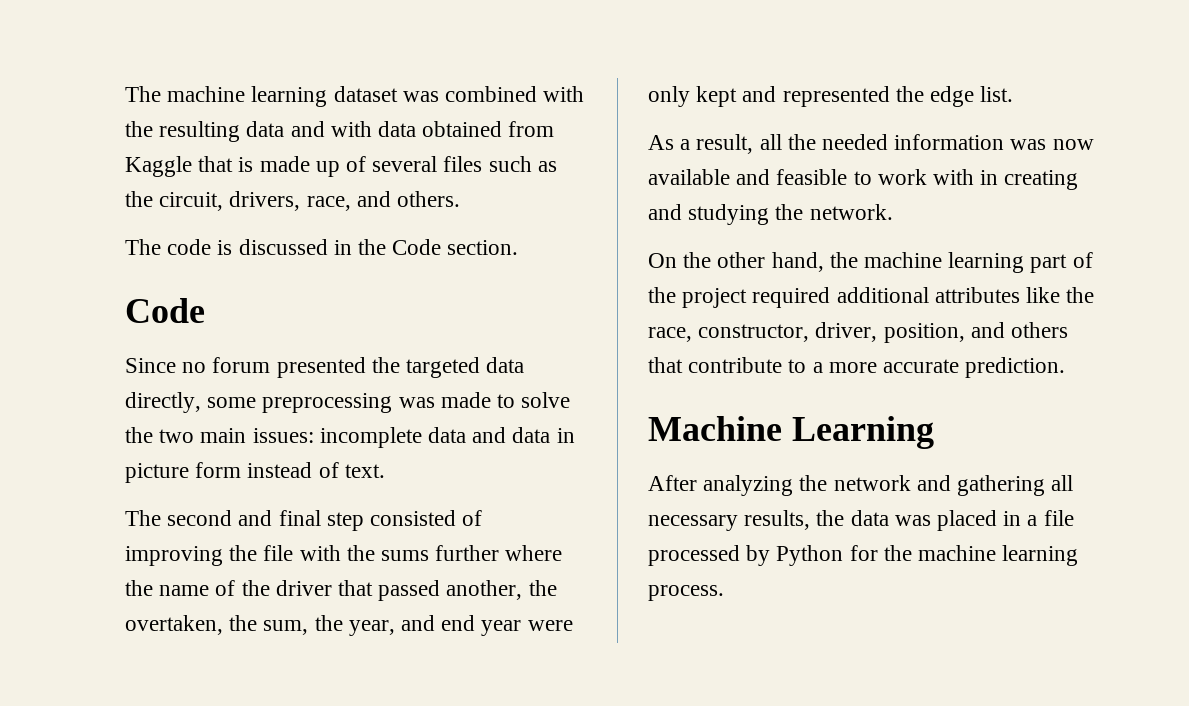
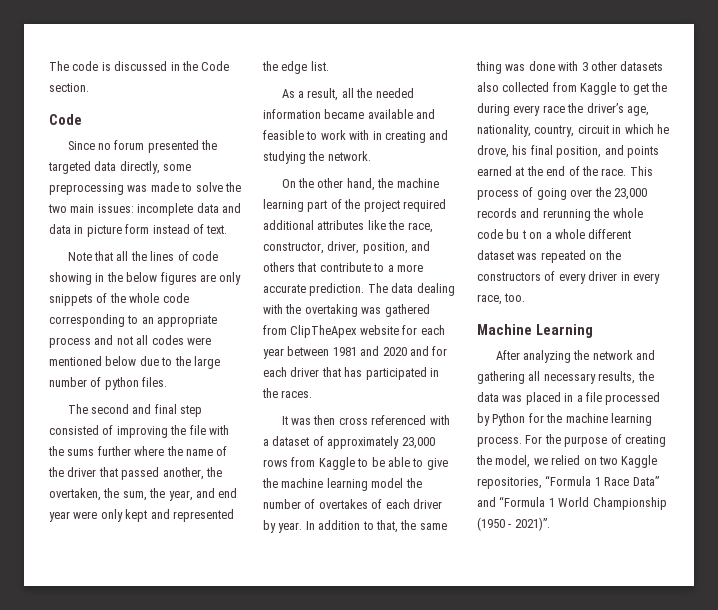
[125,86,585,107] [125,121,555,142] [125,156,557,177] [125,191,461,211] [125,239,161,255] The machine learning dataset was combined with the resulting data and with data obtained from Kaggle that is made up of several files such as the circuit, drivers, race, and others. // The -> [49,61,69,71] The
(385, 471) none -> [67,251,218,261] [49,272,242,285] [49,293,189,306] [49,314,218,327] [49,335,211,348] [49,356,220,369] [49,377,168,390] // Note that all the lines of code showing in the below figures are only snippets of the whole code corresponding to an appropriate process and not all codes were mentioned below due to the large number of python files.
[1010,139,1094,150] was now -> [324,109,365,119] became
(1066, 367) none -> [367,283,455,296] [263,304,430,317] [263,325,445,338] [263,346,448,359] [263,367,439,380] [262,388,313,398] [281,415,450,425] [263,436,435,449] [263,457,448,470] [262,478,422,491] [263,499,442,509] [263,520,447,533] [476,61,664,74] [477,82,668,95] [477,103,649,116] [477,124,669,137] [477,145,659,158] [477,166,653,176] [477,187,647,200] [477,208,643,221] [477,229,632,239] [477,250,621,263] [477,271,660,284] [477,293,526,305] The data dealing with the overtaking was gathered from ClipTheApex website for each year between 1981 and 2020 and for each driver that has participated in the races. // It was then cross referenced with a dataset of approximately 23,000 rows from Kaggle to be able to give the machine learning model the number of overtakes of each driver by year. In addition to that, the same thing was done with 3 other datasets also collected from Kaggle to get the during every race the driver’s age, nationality, country, circuit in which he drove, his final position, and points earned at the end of the race. This process of going over the 23,000 records and rerunning the whole code bu t on a whole different dataset was repeated on the constructors of every driver in every race, too.
(724, 593) none -> [525,434,666,447] [476,455,658,468] [477,475,659,489] [477,496,667,510] [477,517,550,531] For the purpose of creating the model, we relied on two Kaggle repositories, “Formula 1 Race Data” and “Formula 1 World Championship (1950 - 2021)”.

